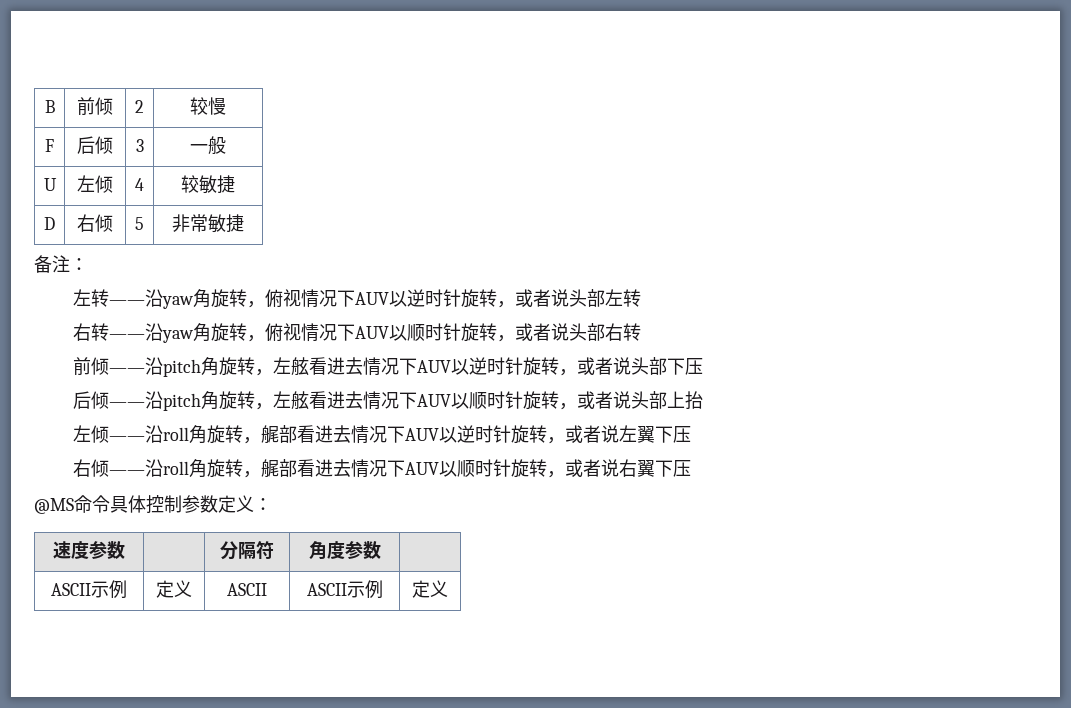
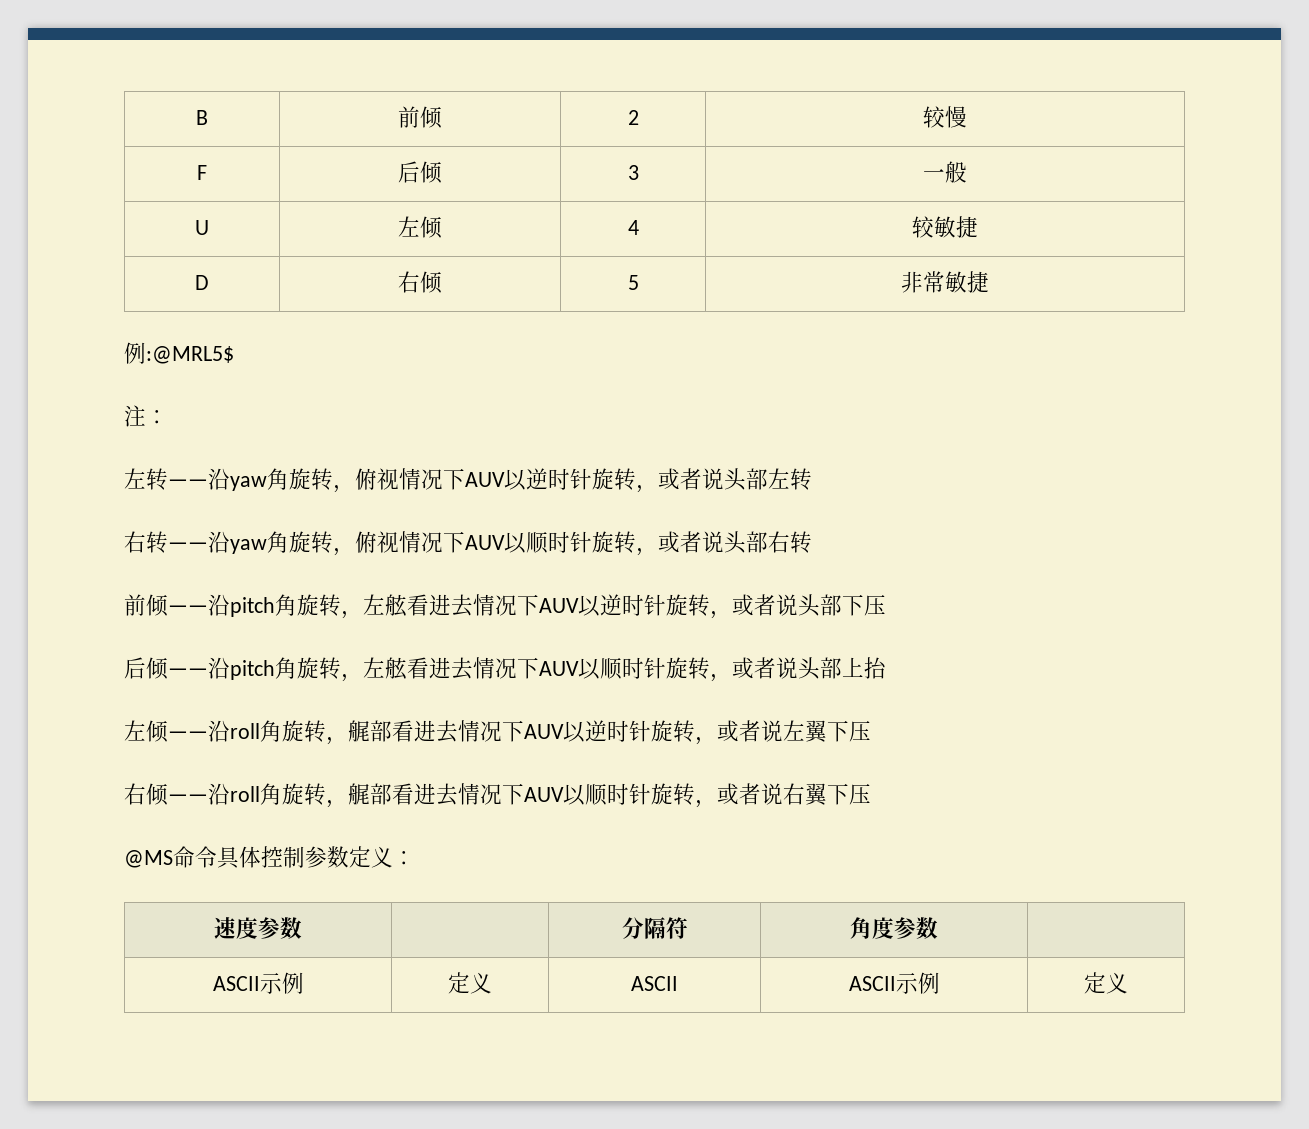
[34,255,52,273] 备 -> [124,342,234,364] 例:@MRL5$ //

